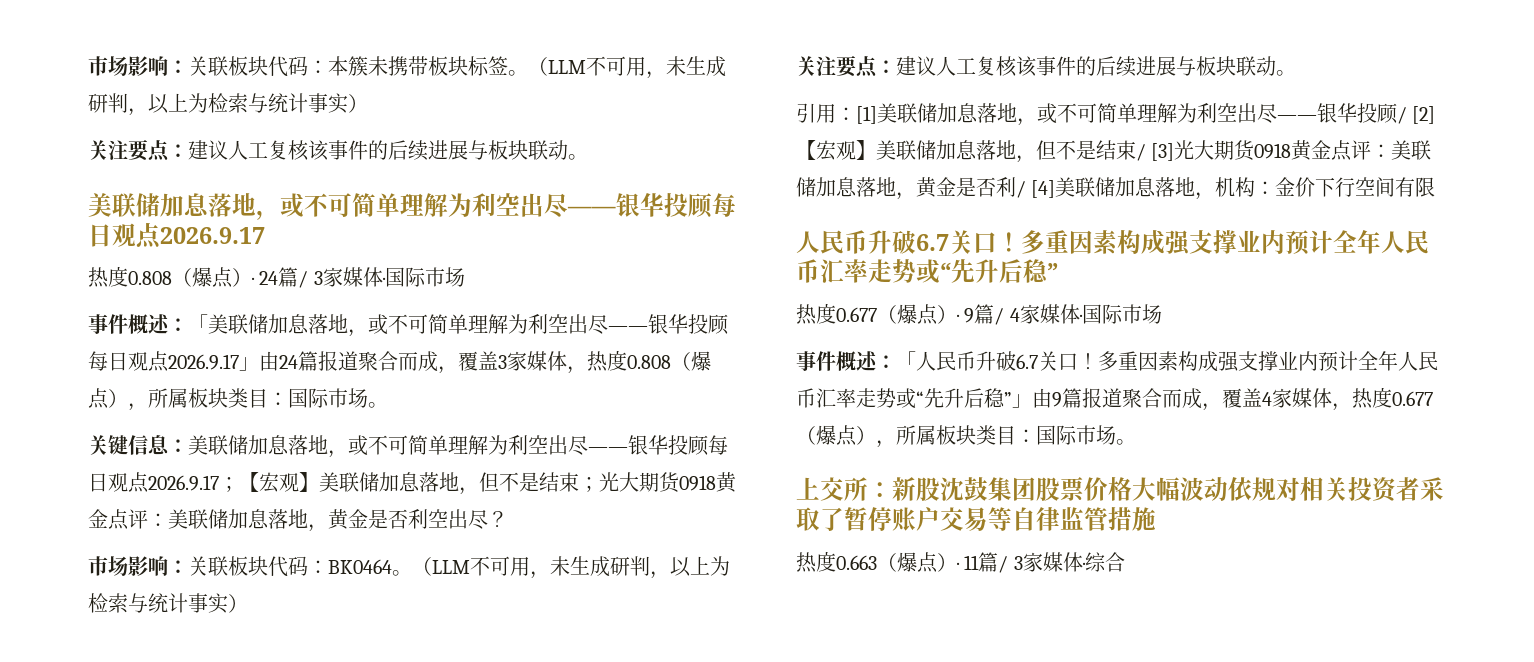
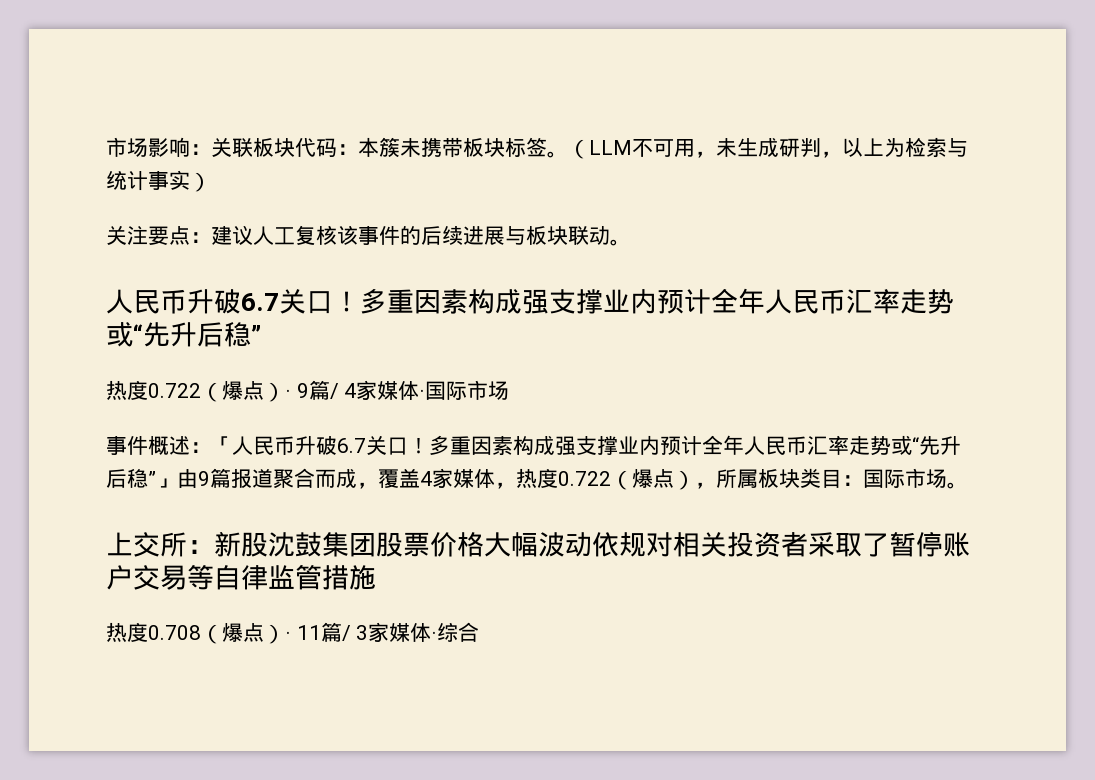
[88,192,736,220] [88,222,265,249] [88,266,465,288] [88,314,729,337] [88,350,711,374] [88,388,388,411] [88,435,728,458] [88,472,737,495] [88,509,508,532] [88,556,730,579] [88,593,248,614] [796,56,1296,78] [796,103,1436,126] [796,140,1432,163] [796,177,1436,200] // 美联储加息落地，或不可简单理解为利空出尽——银华投顾每日观点2026.9.17 // 热度0.808（爆点）· 24篇/ 3家媒体·国际市场 // 事件概述：「美联储加息落地，或不可简单理解为利空出尽——银华投顾每日观点2026.9.17」由24篇报道聚合而成，覆盖3家媒体，热度0.808（爆点），所属板块类目：国际市场。 // 关键信息：美联储加息落地，或不可简单理解为利空出尽——银华投顾每日观点2026.9.17；【宏观】美联储加息落地，但不是结束；光大期货0918黄金点评：美联储加息落地，黄金是否利空出尽？ // 市场影响：关联板块代码：BK0464。（LLM不可用，未生成研判，以上为检索与统计事实） // 关注要点：建议人工复核该事件的后续进展与板块联动。 // 引用：[1]美联储加息落地，或不可简单理解为利空出尽——银华投顾/ [2]【宏观】美联储加息落地，但不是结束/ [3]光大期货0918黄金点评：美联储加息落地，黄金是否利/ [4]美联储加息落地，机构：金价下行空间有限 -> (631, 242) none
[836,307,877,322] 0.677 -> [148,383,201,398] 0.722
[1392,391,1433,406] 0.677 -> [558,471,611,486] 0.722
[836,555,877,570] 0.663 -> [148,625,201,640] 0.708

